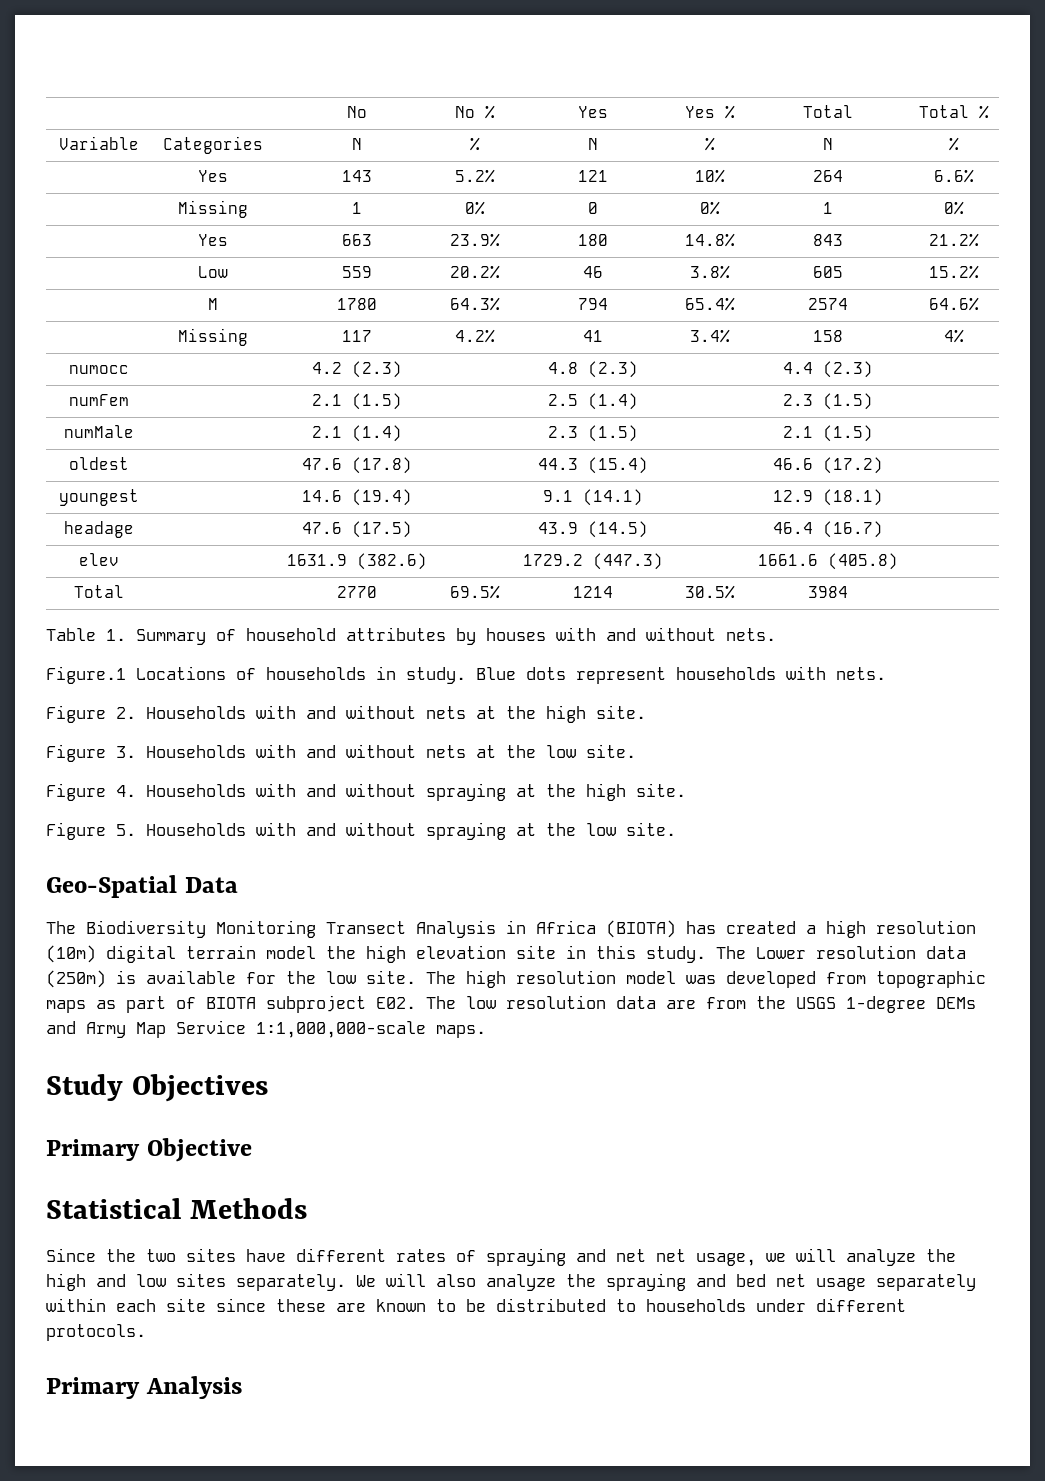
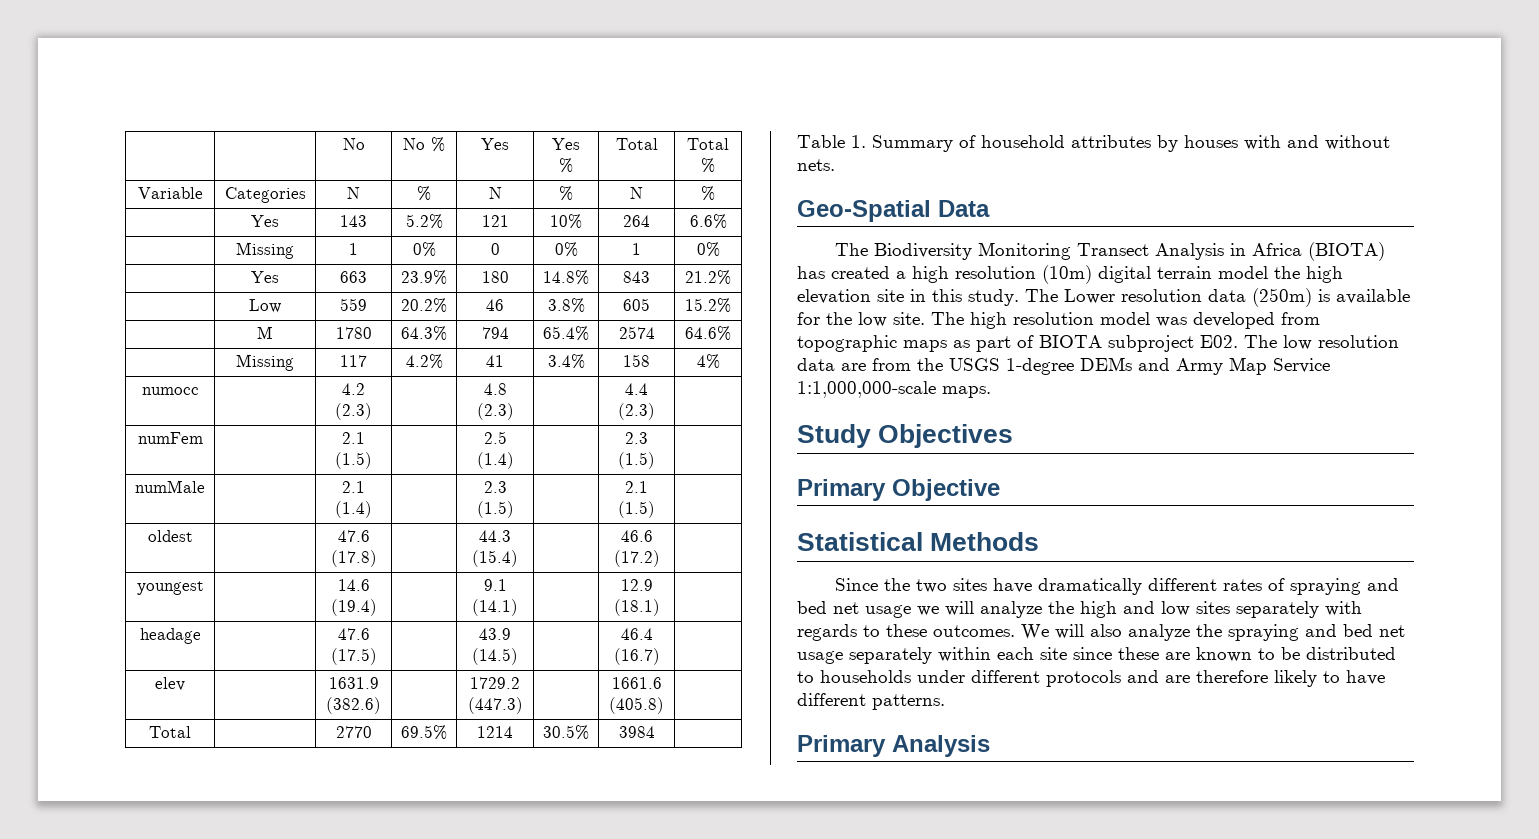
[46,666,886,684] [46,705,646,723] [46,744,636,762] [46,783,686,801] [46,822,676,840] // Figure.1 Locations of households in study. Blue dots represent households with nets. // Figure 2. Households with and without nets at the high site. // Figure 3. Households with and without nets at the low site. // Figure 4. Households with and without spraying at the high site. // Figure 5. Households with and without spraying at the low site. -> (835, 165) none
(286, 1255) none -> [1038,578,1143,595] dramatically
[616,1249,756,1266] net net usage, -> [797,601,911,618] bed net usage
[236,1274,346,1291] separately. -> [1236,601,1362,618] [797,624,1015,641] separately with regards to these outcomes.
[46,1324,146,1341] protocols. -> [1046,670,1385,687] [797,693,945,710] protocols and are therefore likely to have different patterns.

